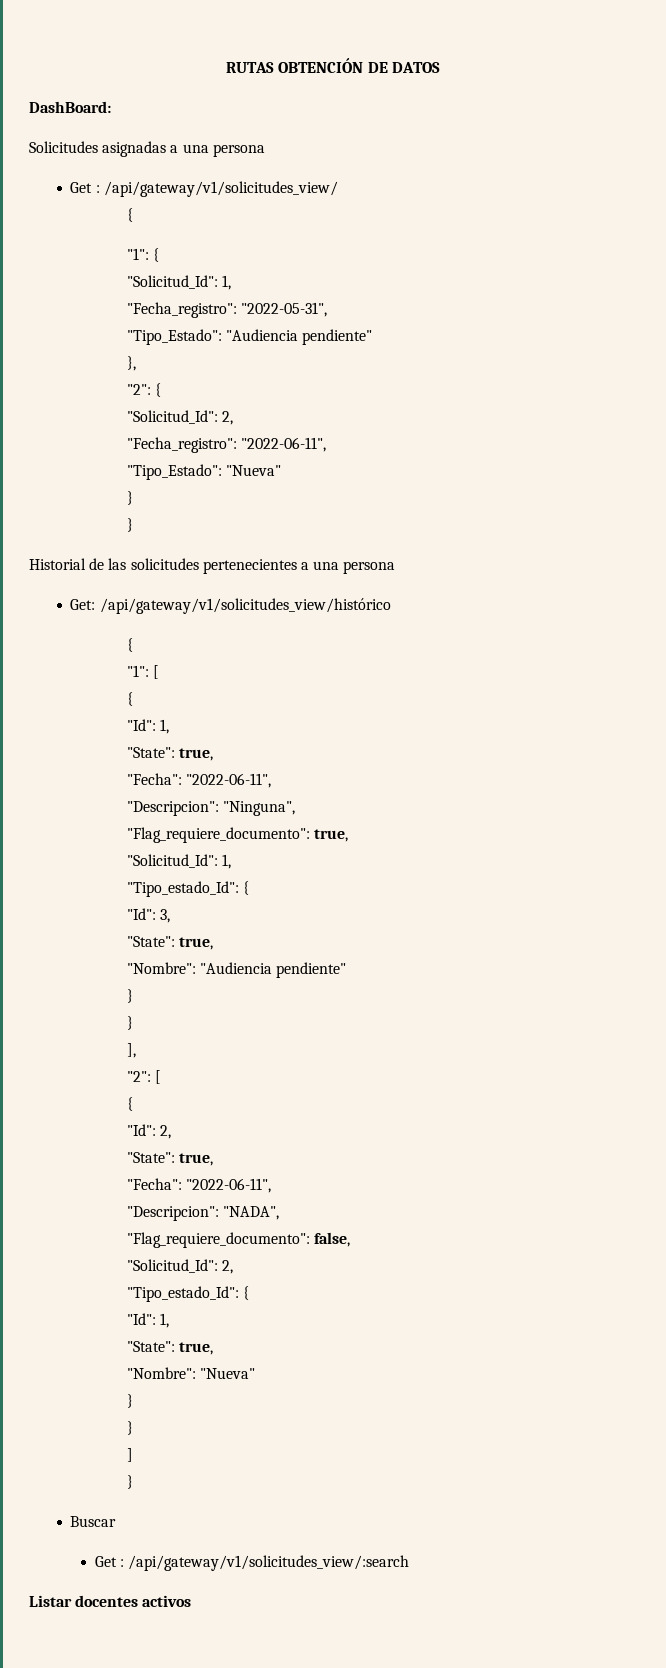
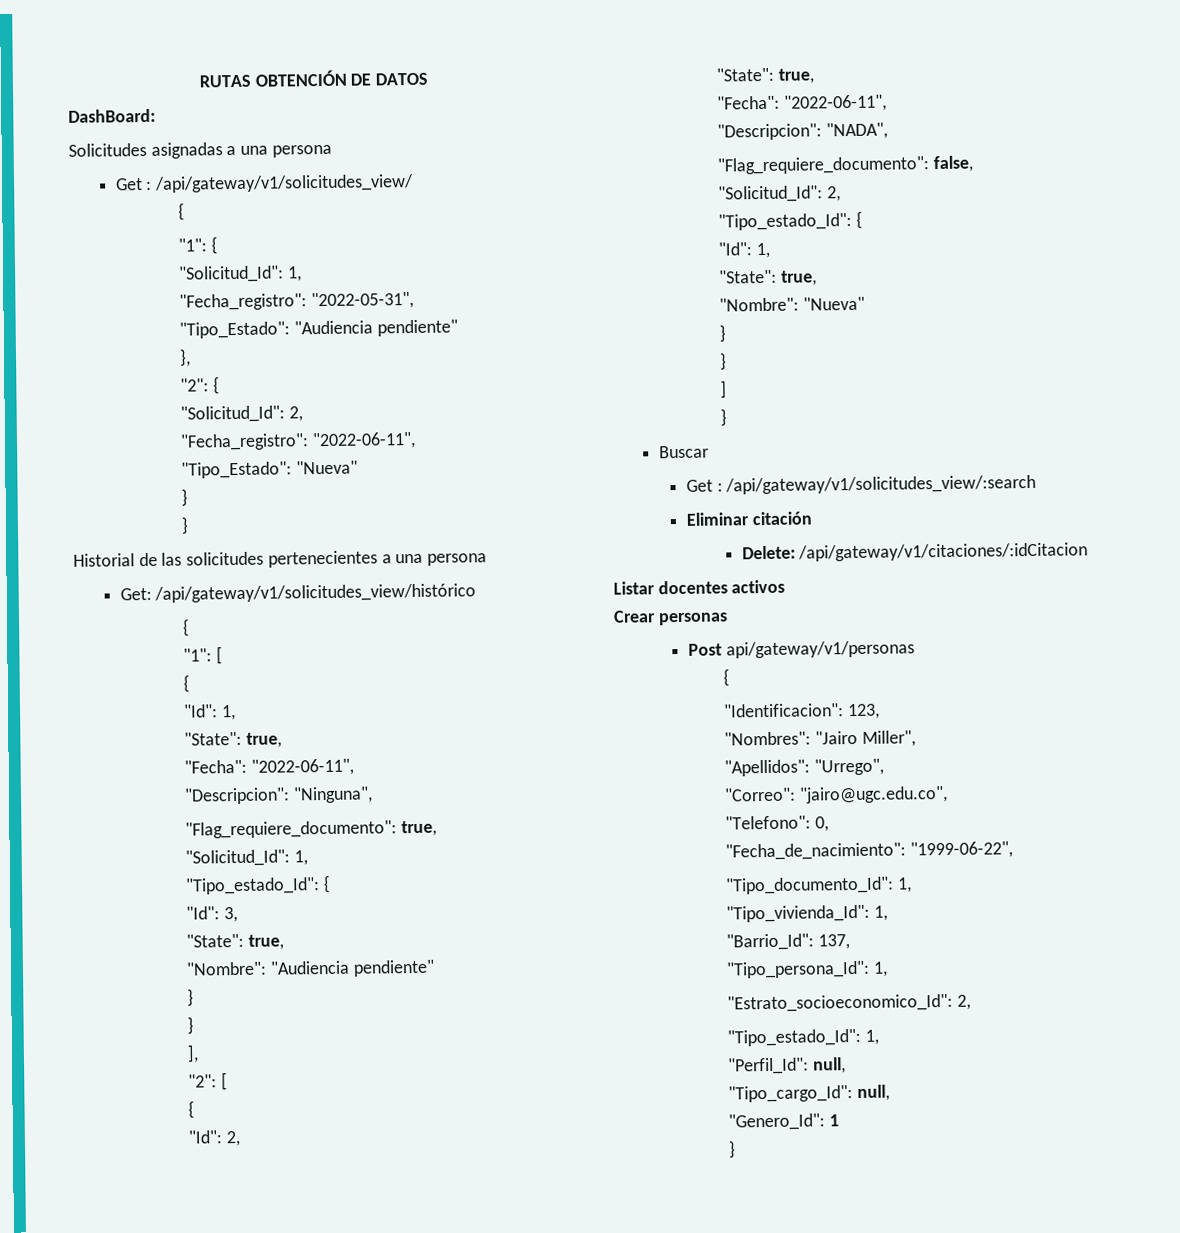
(410, 1563) none -> [685,511,812,526] [741,542,1089,562] // Eliminar citación // Delete: /api/gateway/v1/citaciones/:idCitacion
(192, 1601) none -> [613,610,728,626] [687,640,915,659] [723,668,731,687] [724,703,881,720] [724,730,916,747] [724,758,885,777] [724,785,949,804] [725,815,830,832] [725,841,1014,861] [725,876,913,895] [726,904,889,923] [726,933,851,951] [726,960,889,979] [727,993,972,1013] [727,1028,880,1047] [728,1057,847,1075] [728,1084,891,1103] [728,1113,840,1131] [728,1140,737,1159] // Crear personas // Post api/gateway/v1/personas // { // "Identificacion": 123, // "Nombres": "Jairo Miller", // "Apellidos": "Urrego", // "Correo": "jairo@ugc.edu.co", // "Telefono": 0, // "Fecha_de_nacimiento": "1999-06-22", // "Tipo_documento_Id": 1, // "Tipo_vivienda_Id": 1, // "Barrio_Id": 137, // "Tipo_persona_Id": 1, // "Estrato_socioeconomico_Id": 2, // "Tipo_estado_Id": 1, // "Perfil_Id": null, // "Tipo_cargo_Id": null, // "Genero_Id": 1 // }

